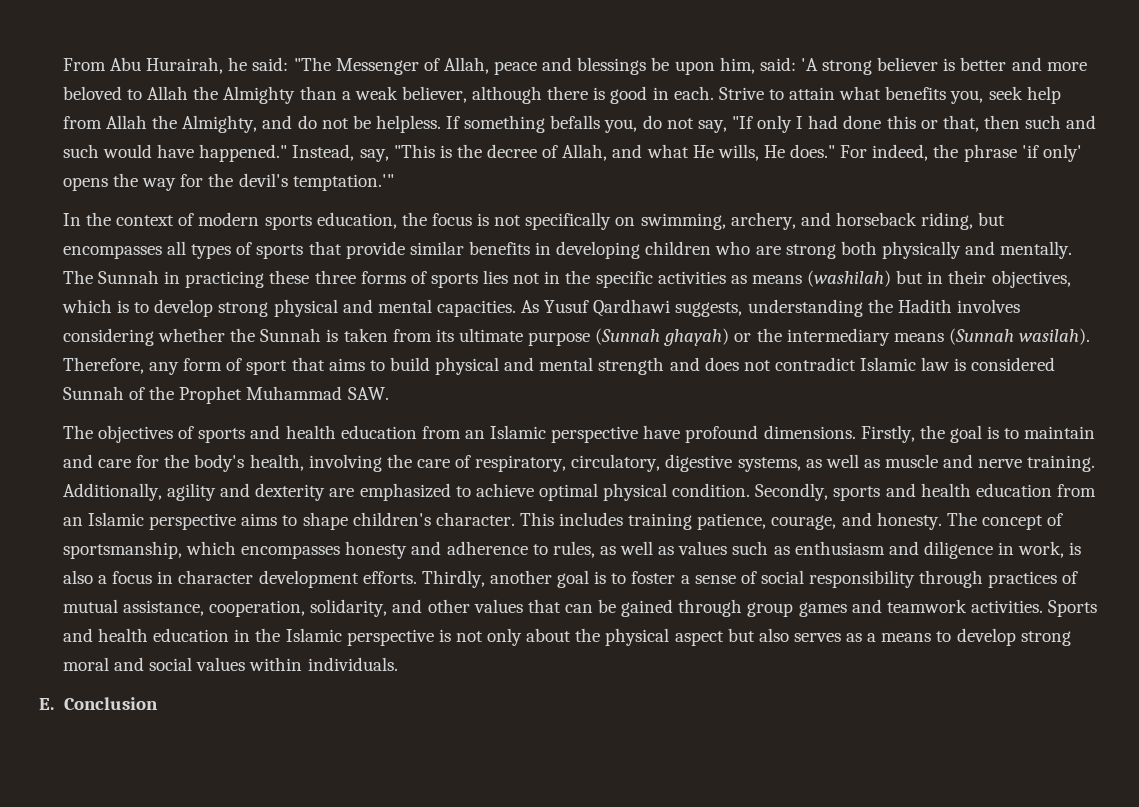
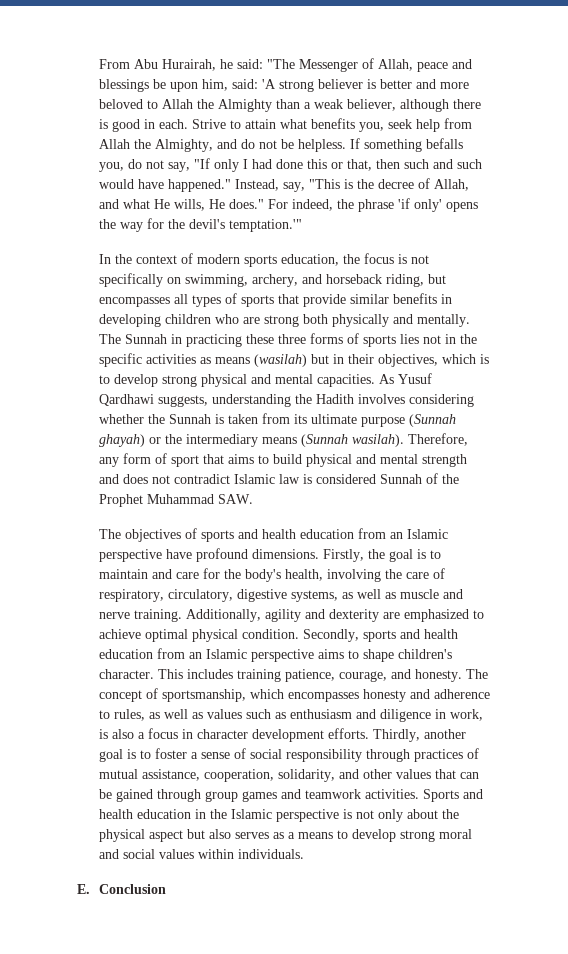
[807,270,892,287] (washilah) -> [254,354,308,367] (wasilah)

